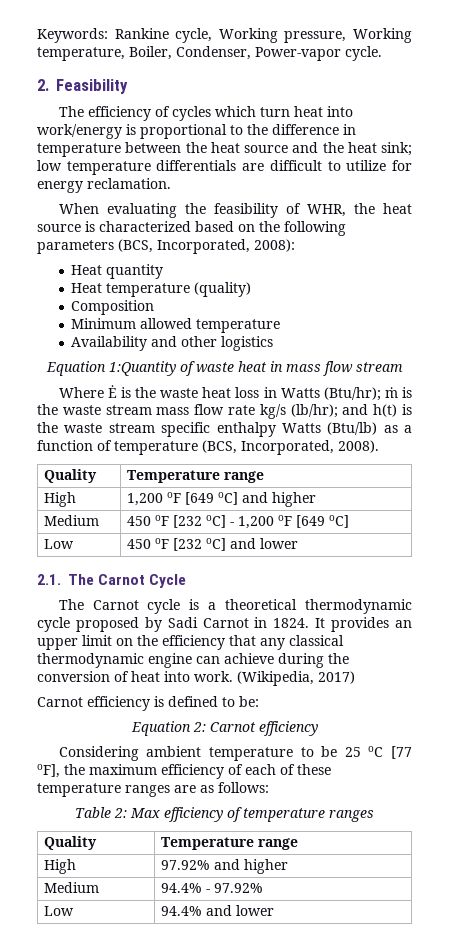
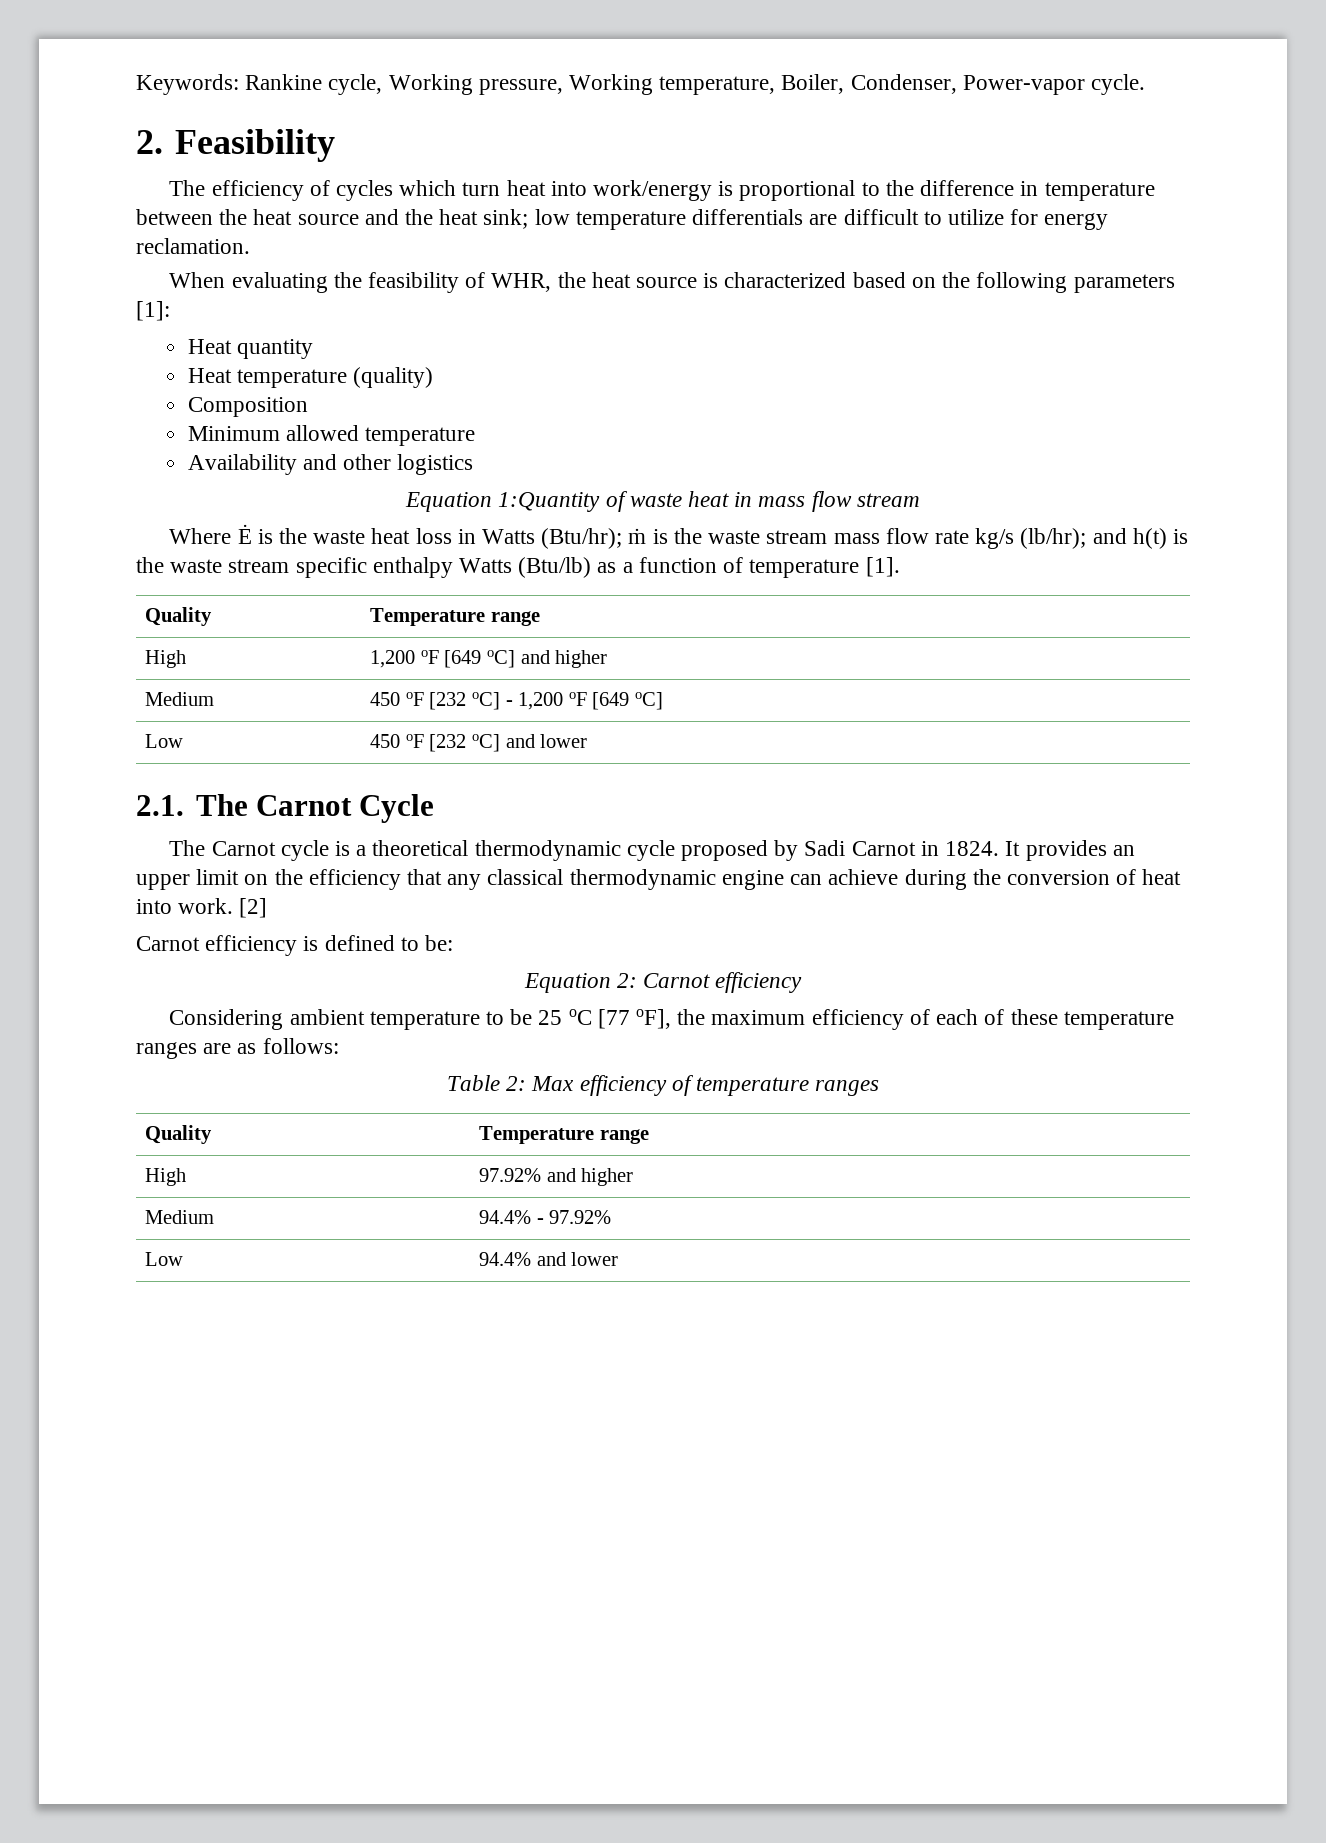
[118,239,295,254] (BCS, Incorporated, 2008): -> [136,301,170,321] [1]:
[202,440,379,455] (BCS, Incorporated, 2008). -> [865,557,900,577] [1].
[237,671,355,686] (Wikipedia, 2017) -> [239,898,268,918] [2]

